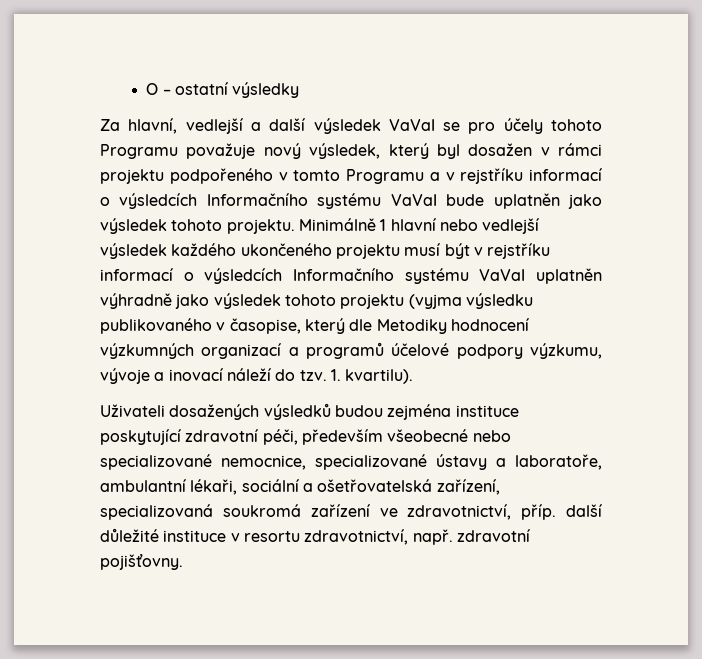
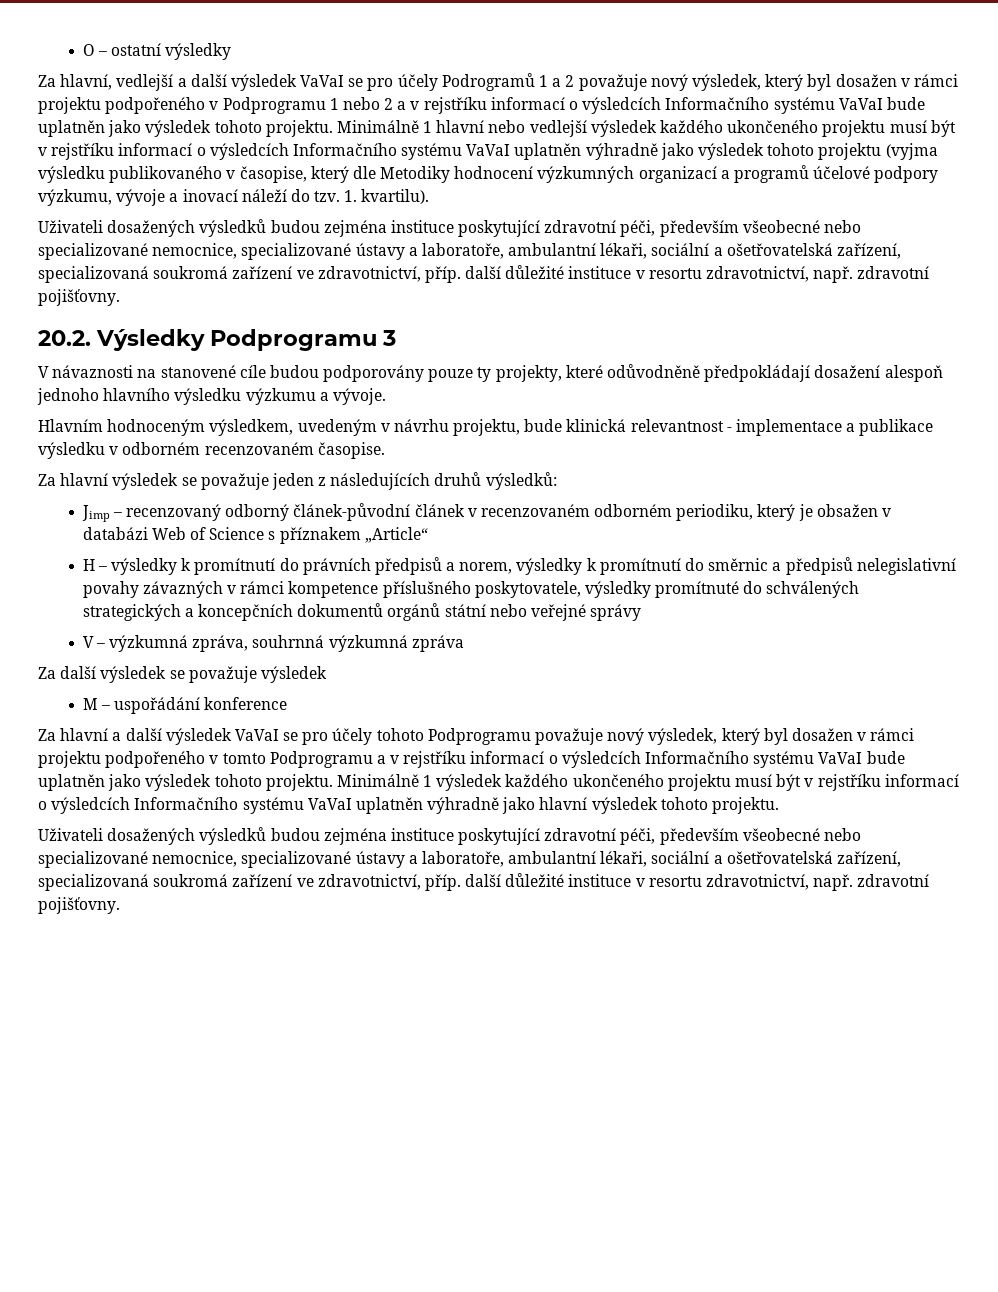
[551,119,602,131] [100,144,178,159] tohoto Programu -> [441,73,575,91] Podrogramů 1 a 2
[293,169,424,184] tomto Programu -> [222,97,394,114] Podprogramu 1 nebo 2
(183, 562) none -> [38,329,397,351] [38,364,943,382] [37,388,386,405] [38,419,934,436] [38,442,385,459] [38,472,557,490] [81,503,892,522] [82,527,428,544] [82,557,956,575] [82,581,860,598] [82,603,642,621] [82,635,464,652] [38,666,327,683] [82,697,288,714] [38,728,915,745] [38,751,905,768] [38,774,959,791] [38,797,780,814] [38,827,862,845] [38,851,902,868] [38,873,930,891] [38,897,120,914] // 20.2. Výsledky Podprogramu 3 // V návaznosti na stanovené cíle budou podporovány pouze ty projekty, které odůvodněně předpokládají dosažení alespoň jednoho hlavního výsledku výzkumu a vývoje. // Hlavním hodnoceným výsledkem, uvedeným v návrhu projektu, bude klinická relevantnost - implementace a publikace výsledku v odborném recenzovaném časopise. // Za hlavní výsledek se považuje jeden z následujících druhů výsledků: // Jimp – recenzovaný odborný článek-původní článek v recenzovaném odborném periodiku, který je obsažen v databázi Web of Science s příznakem „Article“ // H – výsledky k promítnutí do právních předpisů a norem, výsledky k promítnutí do směrnic a předpisů nelegislativní povahy závazných v rámci kompetence příslušného poskytovatele, výsledky promítnuté do schválených strategických a koncepčních dokumentů orgánů státní nebo veřejné správy // V – výzkumná zpráva, souhrnná výzkumná zpráva // Za další výsledek se považuje výsledek // M – uspořádání konference // Za hlavní a další výsledek VaVaI se pro účely tohoto Podprogramu považuje nový výsledek, který byl dosažen v rámci projektu podpořeného v tomto Podprogramu a v rejstříku informací o výsledcích Informačního systému VaVaI bude uplatněn jako výsledek tohoto projektu. Minimálně 1 výsledek každého ukončeného projektu musí být v rejstříku informací o výsledcích Informačního systému VaVaI uplatněn výhradně jako hlavní výsledek tohoto projektu. // Uživateli dosažených výsledků budou zejména instituce poskytující zdravotní péči, především všeobecné nebo specializované nemocnice, specializované ústavy a laboratoře, ambulantní lékaři, sociální a ošetřovatelská zařízení, specializovaná soukromá zařízení ve zdravotnictví, příp. další důležité instituce v resortu zdravotnictví, např. zdravotní pojišťovny.

